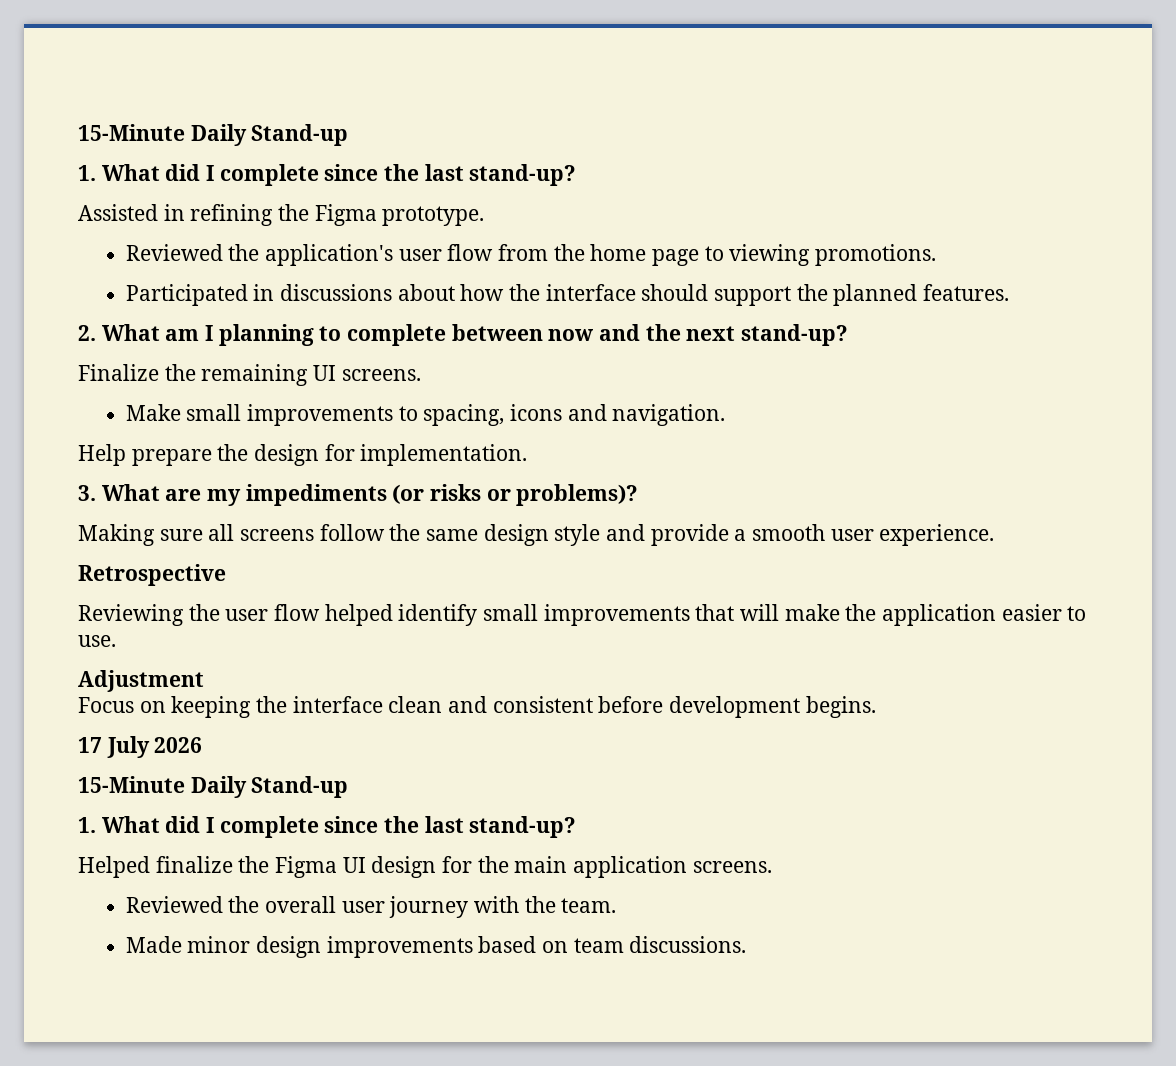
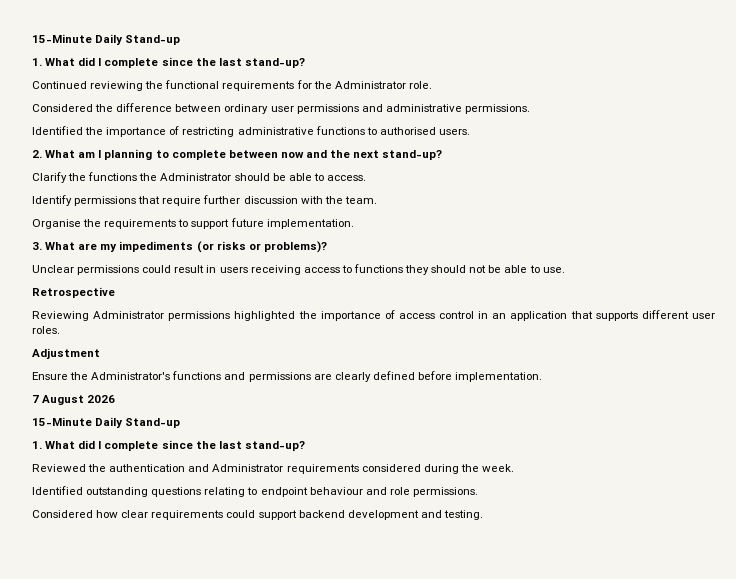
[78,204,485,226] [125,244,936,266] [125,284,1009,306] Assisted in refining the Figma prototype. // Reviewed the application's user flow from the home page to viewing promotions. // Participated in discussions about how the interface should support the planned features. -> [32,80,432,91] [32,103,530,114] [32,126,470,137] Continued reviewing the functional requirements for the Administrator role. // Considered the difference between ordinary user permissions and administrative permissions. // Identified the importance of restricting administrative functions to authorised users.
[78,364,421,386] [125,404,726,426] [78,444,355,466] Finalize the remaining UI screens. // Make small improvements to spacing, icons and navigation. // Help prepare the design for -> [32,172,366,183] [32,195,377,206] [32,218,264,229] Clarify the functions the Administrator should be able to access. // Identify permissions that require further discussion with the team. // Organise the requirements to support future
[78,524,995,546] [78,564,226,586] [78,604,1087,626] [78,635,116,647] [78,670,204,692] [78,696,876,718] [78,736,150,758] Making sure all screens follow the same design style and provide a smooth user experience. // Retrospective // Reviewing the user flow helped identify small improvements that will make the application easier to use. // Adjustment // Focus on keeping the interface clean and consistent before development begins. // 17 July -> [32,264,565,275] [32,287,115,298] [32,310,715,321] [32,326,60,334] [32,348,100,359] [32,371,543,382] [32,395,85,405] Unclear permissions could result in users receiving access to functions they should not be able to use. // Retrospective // Reviewing Administrator permissions highlighted the importance of access control in an application that supports different user roles. // Adjustment // Ensure the Administrator's functions and permissions are clearly defined before implementation. // 7 August
[78,856,772,878] [125,896,617,918] [125,936,747,958] Helped finalize the Figma UI design for the main application screens. // Reviewed the overall user journey with the team. // Made minor design improvements based on team discussions. -> [32,464,514,474] [32,486,478,497] [32,510,483,520] Reviewed the authentication and Administrator requirements considered during the week. // Identified outstanding questions relating to endpoint behaviour and role permissions. // Considered how clear requirements could support backend development and testing.

